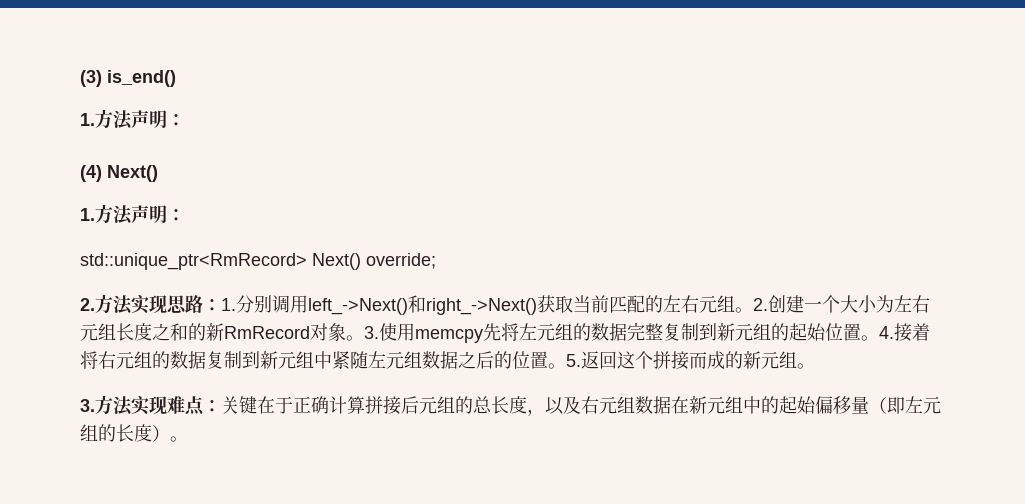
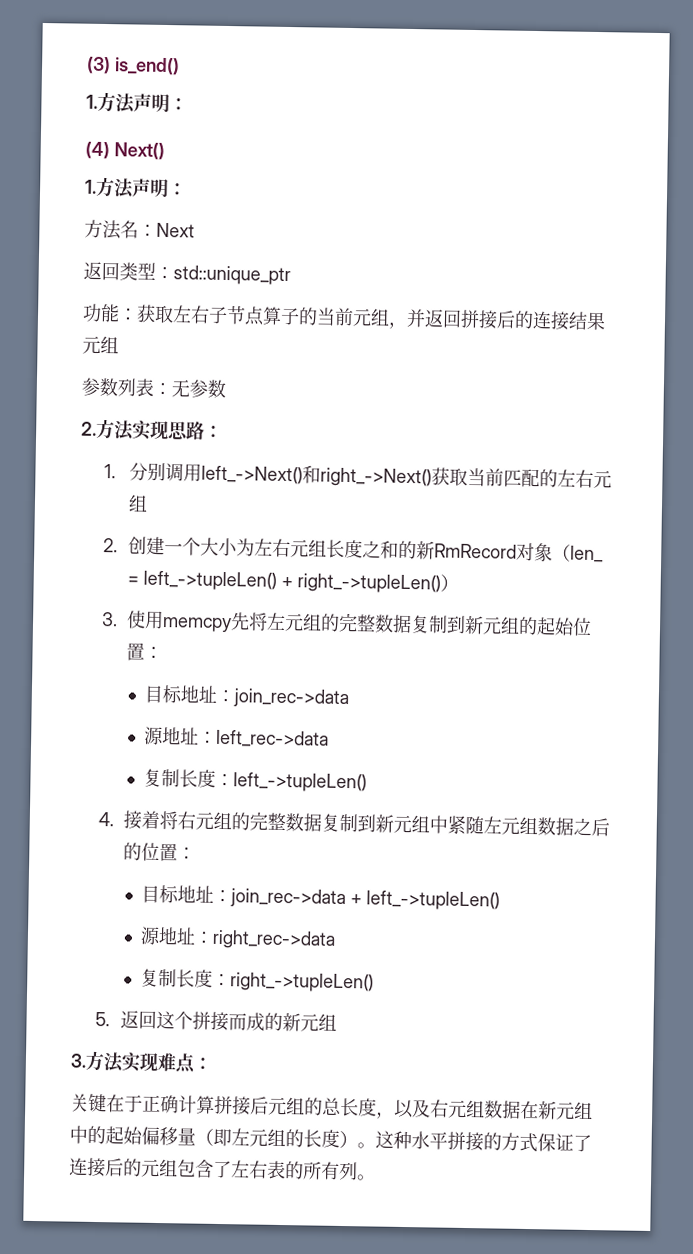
[80,253,436,270] std::unique_ptr<RmRecord> Next() override; -> [84,219,195,240] [83,261,291,286] [82,303,606,331] [82,335,119,354] [81,377,226,399] 方法名：Next // 返回类型：std::unique_ptr // 功能：获取左右子节点算子的当前元组，并返回拼接后的连接结果元组 // 参数列表：无参数
(221, 305) none -> (223, 431) //
[735,307,753,313] 。 -> (148, 503) //
[346,335,364,341] 。 -> [551,544,604,563] [126,570,459,594] （len_ = left_->tupleLen() + right_->tupleLen()） //
[591,322,663,341] 数据完整 -> [337,612,412,634] 完整数据
[861,335,879,341] 。 -> [143,646,163,660] [144,685,350,709] [144,726,330,748] [143,768,368,793] ： // 目标地址：join_rec->data // 源地址：left_rec->data // 复制长度：left_->tupleLen() //
(170, 360) none -> [248,811,286,831] 完整
[548,363,566,369] 。 -> [176,847,196,860] [141,885,501,911] [140,926,337,950] [140,968,375,993] ： // 目标地址：join_rec->data + left_->tupleLen() // 源地址：right_rec->data // 复制长度：right_->tupleLen() //
[797,363,815,369] 。 -> (337, 1022) none
(221, 406) none -> (212, 1063) //
(188, 439) none -> [375,1130,592,1153] [69,1157,376,1181] 这种水平拼接的方式保证了连接后的元组包含了左右表的所有列。

